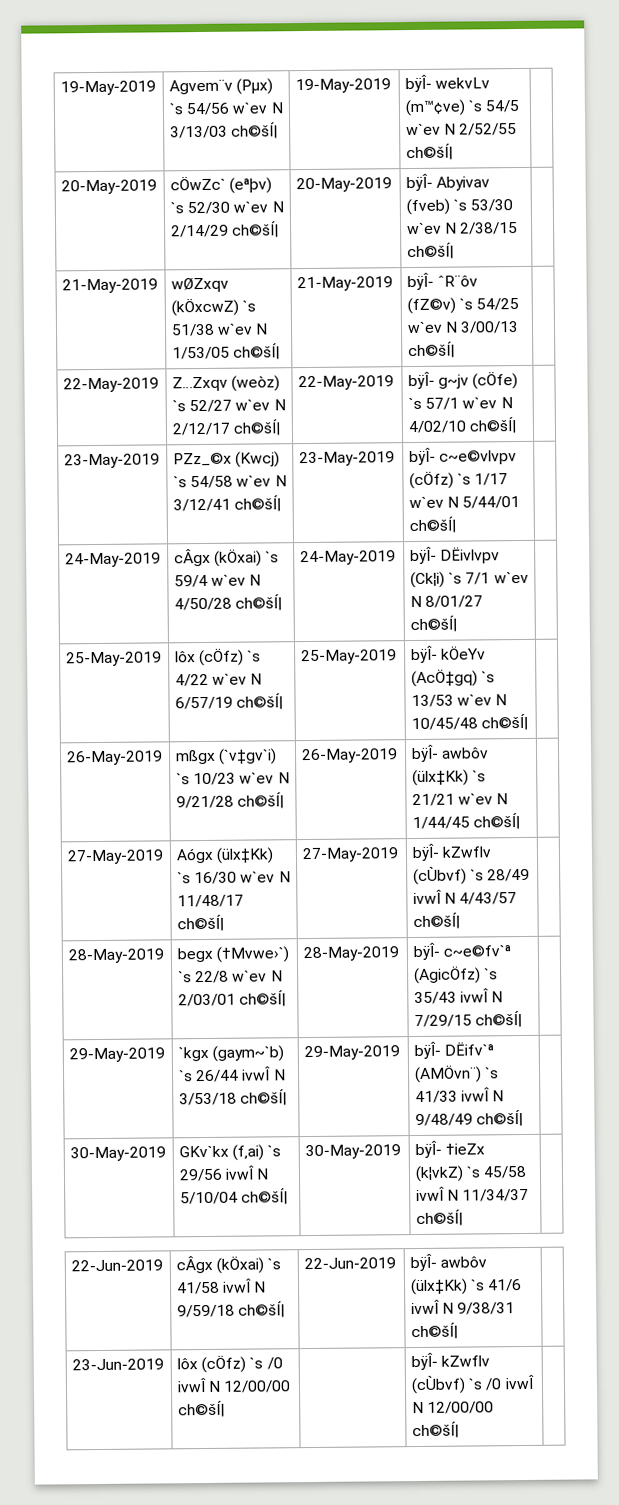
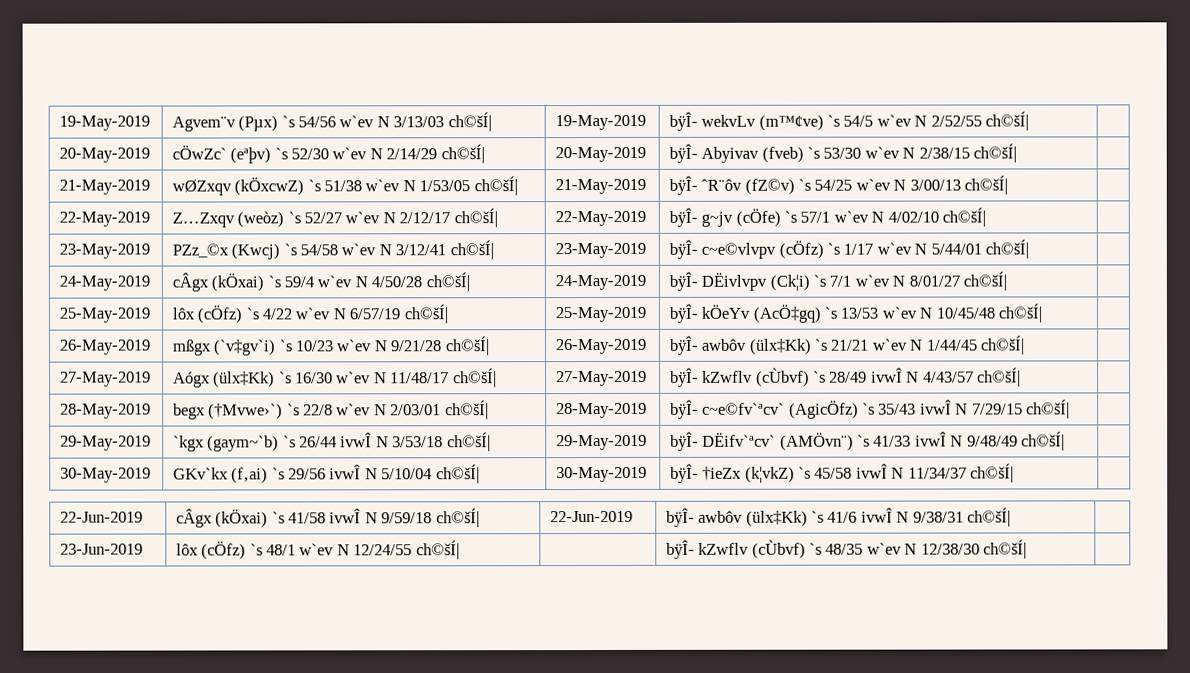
[443,945,512,957] c~e©fv`ª -> [702,402,786,415] c~e©fv`ªcv`
[444,1041,495,1056] DËifv`ª -> [702,432,777,447] DËifv`ªcv`
[266,1357,283,1370] [176,1378,292,1393] /0 ivwÎ N 12/00/00 -> [266,543,413,556] 48/1 w`ev N 12/24/55
[485,1374,535,1391] [411,1401,495,1414] /0 ivwÎ N 12/00/00 -> [825,542,980,555] 48/35 w`ev N 12/38/30

